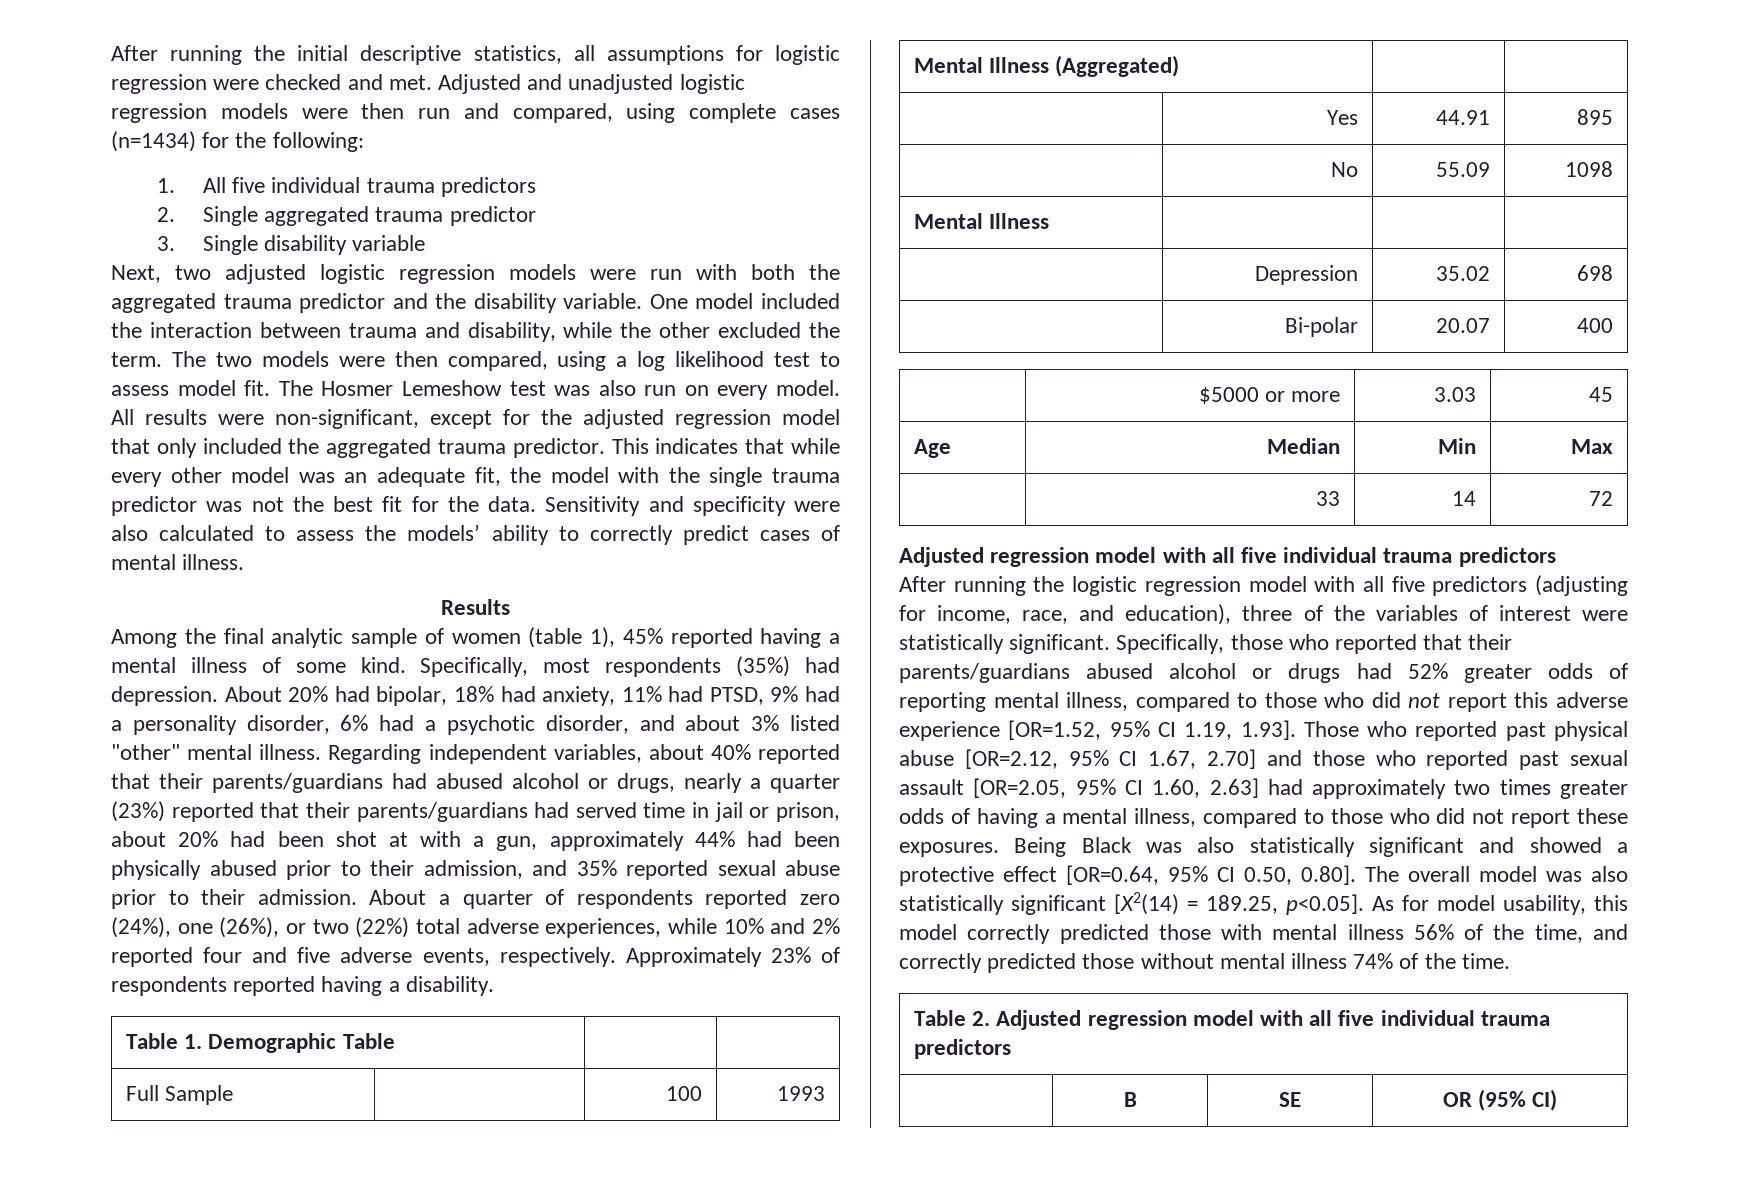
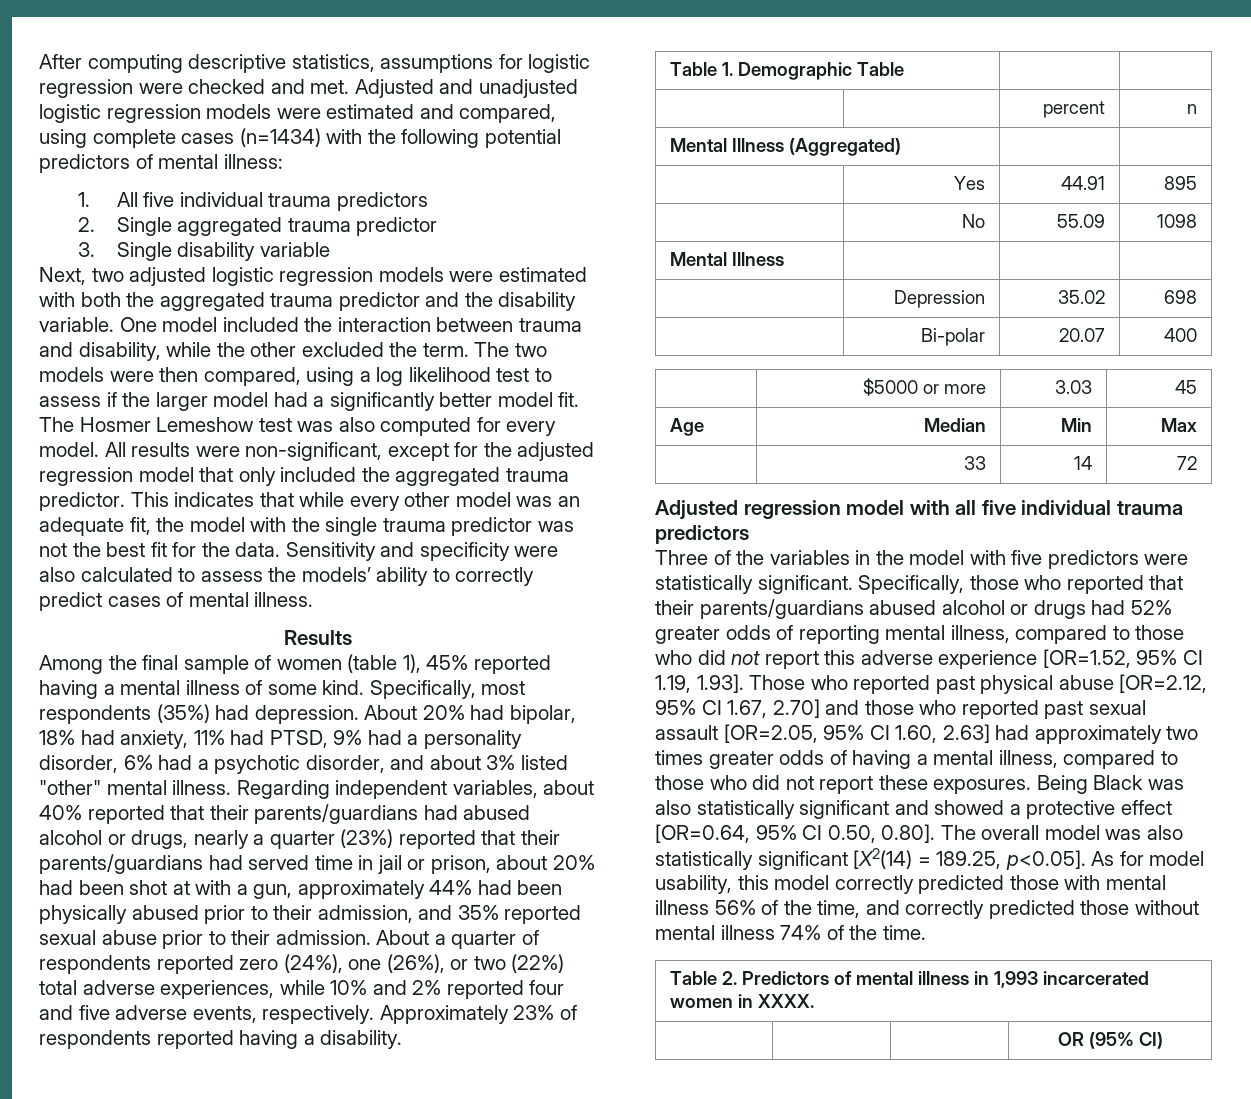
[111,45,349,65] After running the initial -> [39,54,183,73] After computing
[573,45,595,61] all -> (375, 63) none
[361,103,451,119] then run -> [326,104,415,119] estimated
[202,132,364,152] for the following: -> [326,129,561,148] [39,154,283,173] with the following potential predictors of mental illness:
[650,269,682,280] run -> [498,267,587,282] estimated
(169, 390) none -> [106,392,493,411] if the larger model had a significantly better
[644,385,709,396] run on -> [380,417,501,436] computed for
[271,628,344,648] analytic -> (179, 662) none
[126,1085,234,1105] [665,1086,702,1101] [776,1086,825,1101] Full Sample | | 100 | 1993 -> [1042,101,1105,118] [1186,104,1197,114] | | percent | n
[899,575,1628,596] [899,604,1571,625] After running the logistic regression model with all five predictors (adjusting for income, race, and education), three of the variables of interest -> [655,550,1139,569] Three of the variables in the model with five predictors
[996,1010,1550,1030] [914,1039,1012,1059] [1123,1092,1137,1107] [1279,1092,1301,1107] Adjusted regression model with all five individual trauma predictors // | B | SE -> [742,971,1150,988] [670,994,815,1008] Predictors of mental illness in 1,993 incarcerated women in XXXX. // | |

